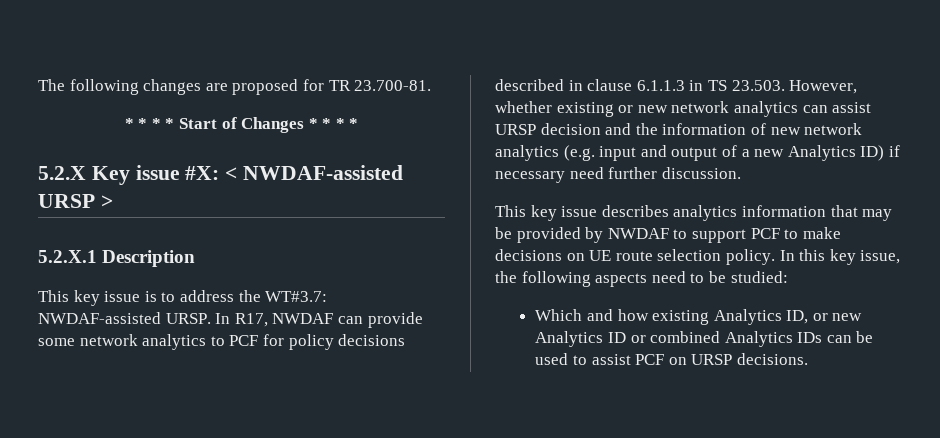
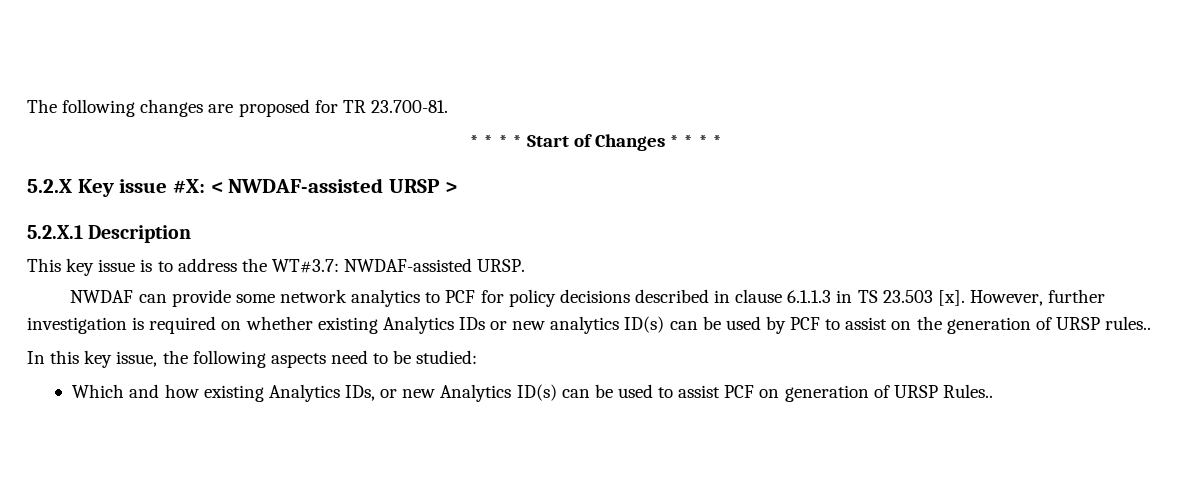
[215,313,268,327] In R17, -> (526, 265) //
[731,80,858,94] [495,101,872,117] [495,123,863,135] [495,145,900,161] [495,167,741,183] [495,205,893,221] [495,227,841,243] [495,249,775,265] 23.503. However, whether existing or new network analytics can assist URSP decision and the information of new network analytics (e.g. input and output of a new Analytics ID) if necessary need further discussion. // This key issue describes analytics information that may be provided by NWDAF to support PCF to make decisions on UE route selection policy. -> [882,289,1106,306] [27,316,1152,334] 23.503 [x]. However, further investigation is required on whether existing Analytics IDs or new analytics ID(s) can be used by PCF to assist on the generation of URSP rules.. //
[786,310,809,324] ID, -> [345,385,376,401] IDs,
[607,331,823,347] ID or combined Analytics IDs -> [516,384,557,401] ID(s)
[691,353,808,365] URSP decisions. -> [784,384,993,402] generation of URSP Rules..

